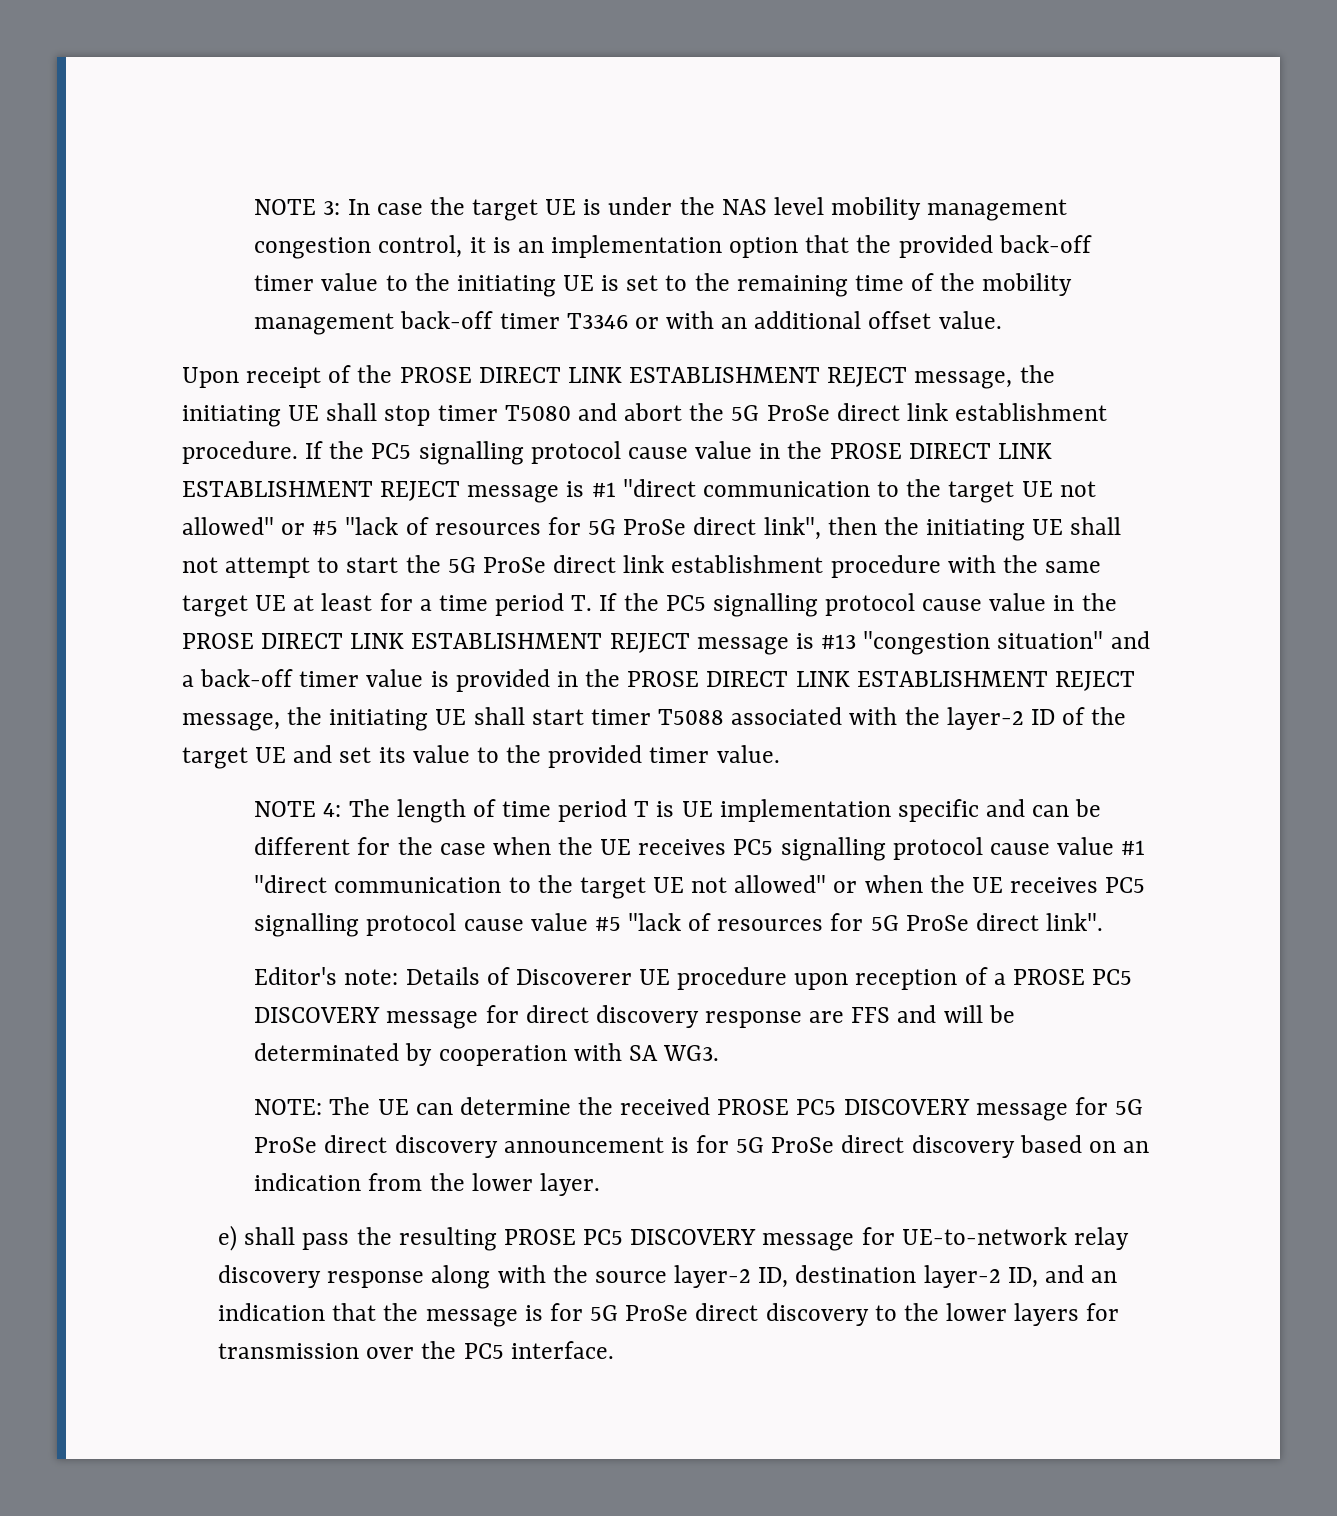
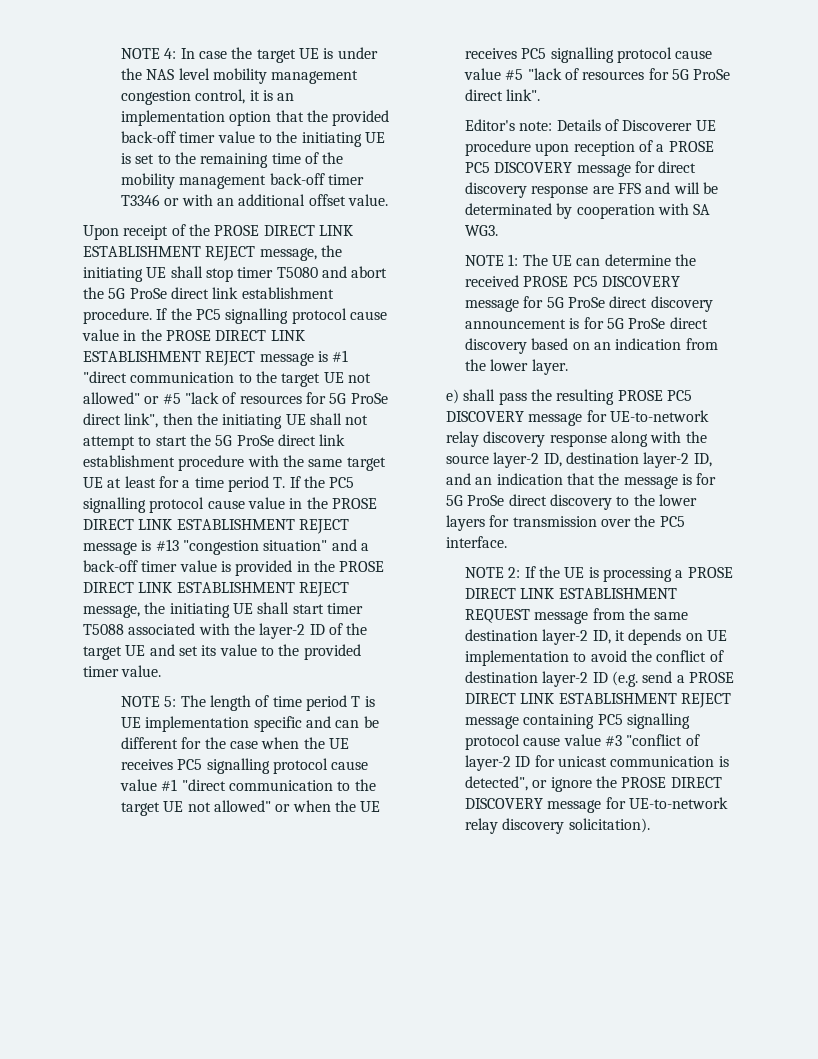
[254,199,341,215] NOTE 3: -> [121,48,177,59] NOTE 4:
[323,803,342,817] 4: -> [164,696,177,707] 5:
[254,1099,323,1115] NOTE: -> [465,254,519,266] NOTE 1:
(614, 1350) none -> [465,566,733,582] [465,588,677,599] [465,608,689,624] [465,629,728,645] [465,650,724,666] [465,671,735,687] [465,693,732,708] [465,713,691,729] [465,734,700,750] [465,755,729,771] [465,776,722,792] [465,797,729,813] [465,818,650,834] // NOTE 2: If the UE is processing a PROSE DIRECT LINK ESTABLISHMENT REQUEST message from the same destination layer-2 ID, it depends on UE implementation to avoid the conflict of destination layer-2 ID (e.g. send a PROSE DIRECT LINK ESTABLISHMENT REJECT message containing PC5 signalling protocol cause value #3 "conflict of layer-2 ID for unicast communication is detected", or ignore the PROSE DIRECT DISCOVERY message for UE-to-network relay discovery solicitation).

